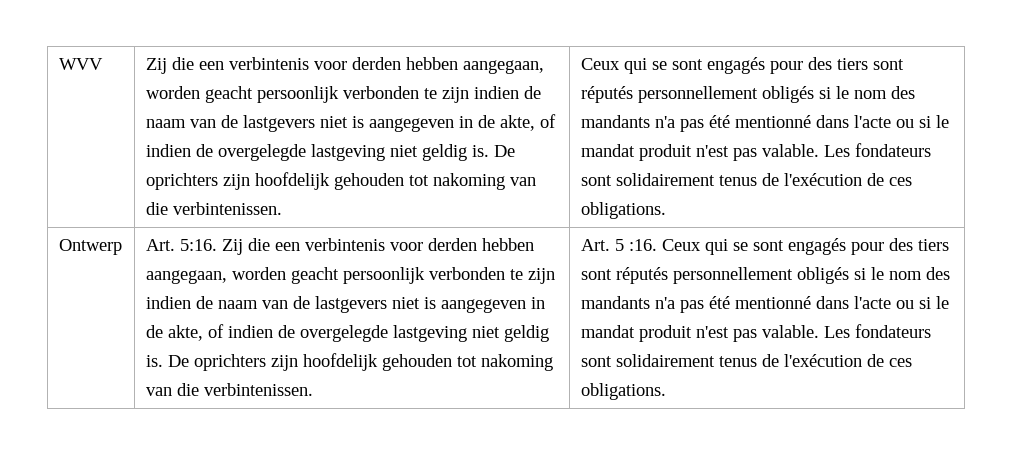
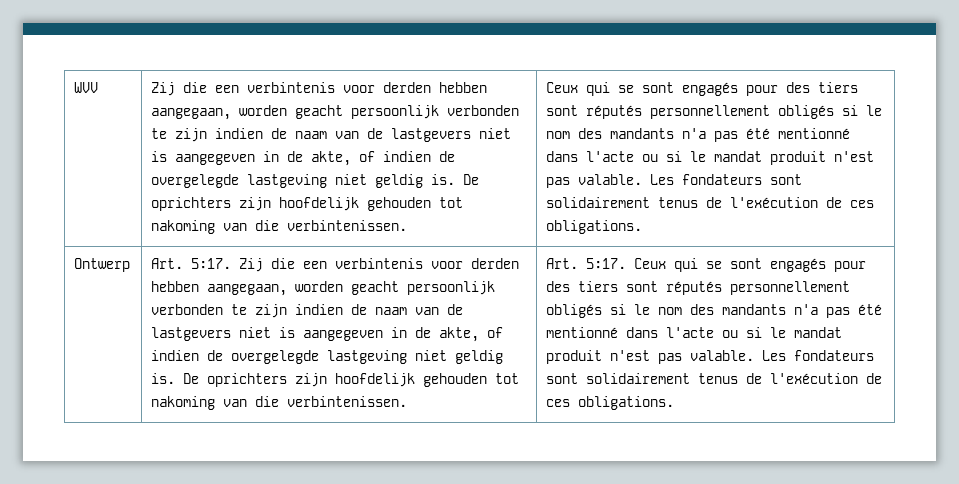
[179,239,217,251] 5:16. -> [191,258,232,269] 5:17.
[614,239,657,251] 5 :16. -> [586,258,627,269] 5:17.

